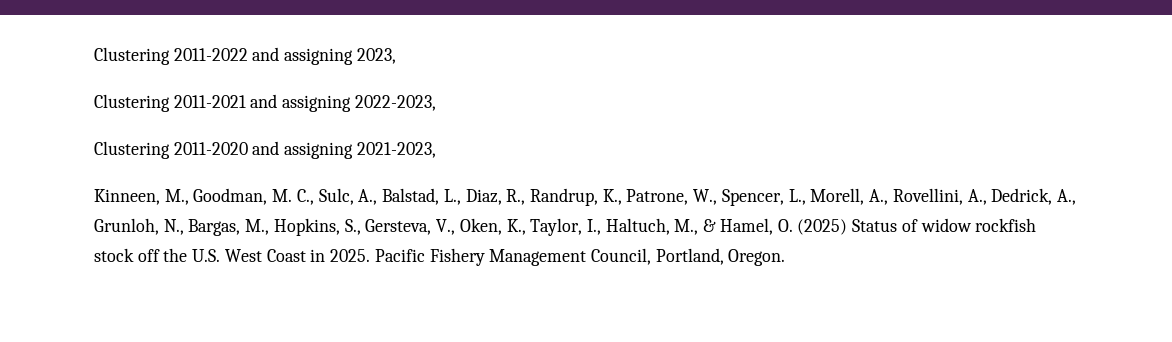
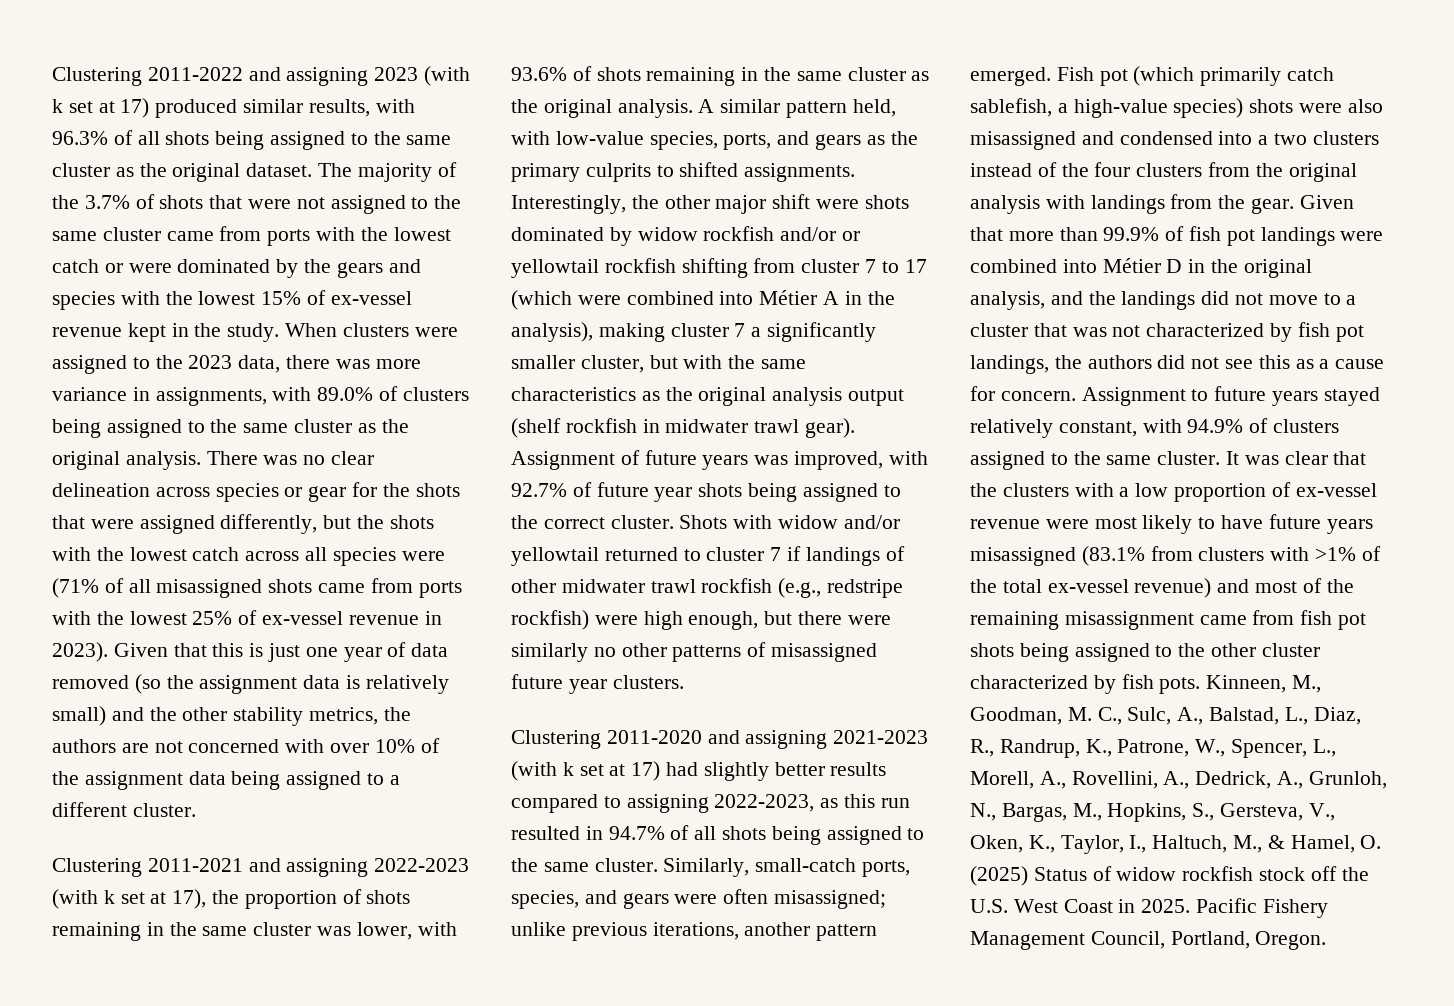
[356,48,396,64] [94,94,436,112] [94,141,436,159] 2023, // Clustering 2011-2021 and assigning 2022-2023, // Clustering 2011-2020 and assigning 2021-2023, // -> [374,66,471,86] [52,98,415,118] [52,130,452,150] [52,162,457,182] [52,194,462,214] [52,226,451,246] [52,259,421,278] [52,290,412,310] [52,323,458,342] [52,355,421,374] [52,386,469,406] [52,419,409,438] [52,451,375,470] [52,482,460,502] [52,514,434,534] [52,547,445,566] [52,578,462,598] [52,610,442,625] [52,642,449,662] [52,674,449,694] [52,706,411,726] [52,738,440,753] [52,771,400,790] [52,802,196,817] [52,858,470,877] [52,889,411,909] [52,922,457,941] [511,66,930,86] [511,99,896,118] [511,131,918,150] [511,162,856,182] [511,194,909,214] [511,226,861,246] [511,258,927,278] [511,290,895,310] [511,322,877,342] [511,355,807,373] [511,387,905,406] [511,418,856,438] [511,450,928,470] [511,482,901,502] [511,515,900,529] [511,546,905,566] [511,578,904,598] [511,610,891,630] [511,642,878,662] [511,674,684,694] [511,730,929,749] [511,761,887,781] [511,794,910,813] [511,825,925,845] [511,858,911,877] [511,889,887,909] [511,922,878,941] [970,66,1335,86] [970,98,1383,118] [970,131,1379,150] [970,162,1357,182] [970,194,1354,214] [970,226,1384,246] [970,258,1312,278] [970,291,1357,310] [970,322,1364,342] [970,355,1385,374] [970,386,1380,406] [970,418,1340,438] [970,451,1367,470] [970,482,1377,502] [970,514,1373,534] [970,546,1381,566] [970,578,1354,598] [970,610,1367,630] [970,643,1320,662] [970,674,1201,694] 2023 (with k set at 17) produced similar results, with 96.3% of all shots being assigned to the same cluster as the original dataset. The majority of the 3.7% of shots that were not assigned to the same cluster came from ports with the lowest catch or were dominated by the gears and species with the lowest 15% of ex-vessel revenue kept in the study. When clusters were assigned to the 2023 data, there was more variance in assignments, with 89.0% of clusters being assigned to the same cluster as the original analysis. There was no clear delineation across species or gear for the shots that were assigned differently, but the shots with the lowest catch across all species were (71% of all misassigned shots came from ports with the lowest 25% of ex-vessel revenue in 2023). Given that this is just one year of data removed (so the assignment data is relatively small) and the other stability metrics, the authors are not concerned with over 10% of the assignment data being assigned to a different cluster. // Clustering 2011-2021 and assigning 2022-2023 (with k set at 17), the proportion of shots remaining in the same cluster was lower, with 93.6% of shots remaining in the same cluster as the original analysis. A similar pattern held, with low-value species, ports, and gears as the primary culprits to shifted assignments. Interestingly, the other major shift were shots dominated by widow rockfish and/or or yellowtail rockfish shifting from cluster 7 to 17 (which were combined into Métier A in the analysis), making cluster 7 a significantly smaller cluster, but with the same characteristics as the original analysis output (shelf rockfish in midwater trawl gear). Assignment of future years was improved, with 92.7% of future year shots being assigned to the correct cluster. Shots with widow and/or yellowtail returned to cluster 7 if landings of other midwater trawl rockfish (e.g., redstripe rockfish) were high enough, but there were similarly no other patterns of misassigned future year clusters. // Clustering 2011-2020 and assigning 2021-2023 (with k set at 17) had slightly better results compared to assigning 2022-2023, as this run resulted in 94.7% of all shots being assigned to the same cluster. Similarly, small-catch ports, species, and gears were often misassigned; unlike previous iterations, another pattern emerged. Fish pot (which primarily catch sablefish, a high-value species) shots were also misassigned and condensed into a two clusters instead of the four clusters from the original analysis with landings from the gear. Given that more than 99.9% of fish pot landings were combined into Métier D in the original analysis, and the landings did not move to a cluster that was not characterized by fish pot landings, the authors did not see this as a cause for concern. Assignment to future years stayed relatively constant, with 94.9% of clusters assigned to the same cluster. It was clear that the clusters with a low proportion of ex-vessel revenue were most likely to have future years misassigned (83.1% from clusters with >1% of the total ex-vessel revenue) and most of the remaining misassignment came from fish pot shots being assigned to the other cluster characterized by fish pots.

